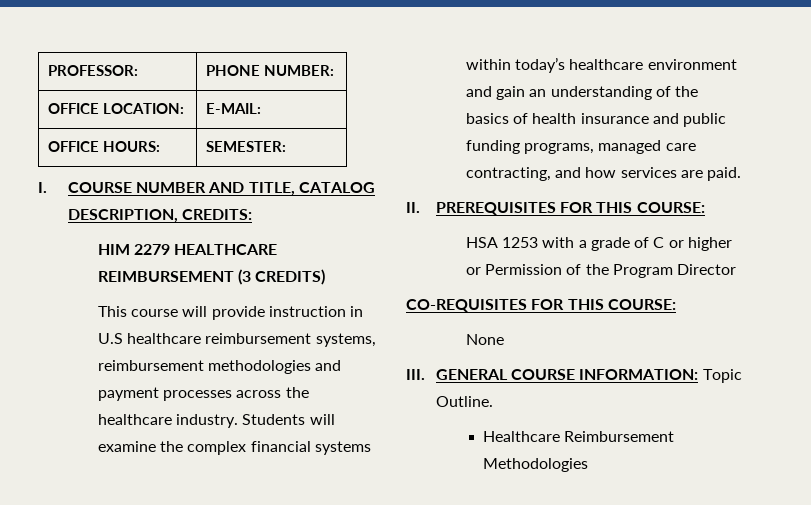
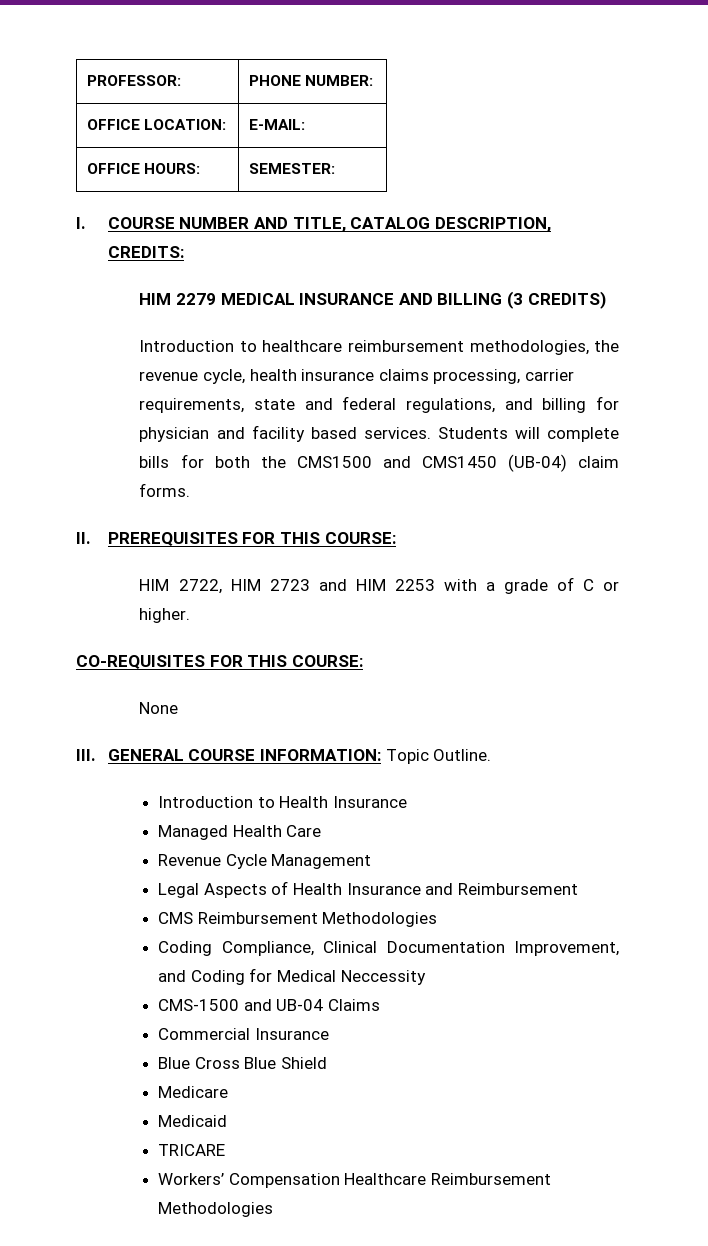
[174,244,278,255] [97,269,326,285] [97,306,364,320] [97,333,376,347] [97,360,342,374] [97,387,309,401] [97,414,335,428] [97,441,371,455] [465,57,737,73] [465,86,699,100] [465,113,727,127] [465,140,696,154] [465,167,742,181] HEALTHCARE REIMBURSEMENT (3 CREDITS) // This course will provide instruction in U.S healthcare reimbursement systems, reimbursement methodologies and payment processes across the healthcare industry. Students will examine the complex financial systems within today’s healthcare environment and gain an understanding of the basics of health insurance and public funding programs, managed care contracting, and how services are paid. -> [220,291,606,309] [139,340,619,355] [139,369,575,384] [139,396,619,413] [139,425,619,442] [139,454,619,472] [139,483,191,497] MEDICAL INSURANCE AND BILLING (3 CREDITS) // Introduction to healthcare reimbursement methodologies, the revenue cycle, health insurance claims processing, carrier requirements, state and federal regulations, and billing for physician and facility based services. Students will complete bills for both the CMS1500 and CMS1450 (UB-04) claim forms.
[465,237,538,248] HSA 1253 -> [139,579,435,594] HIM 2722, HIM 2723 and HIM 2253
[688,237,733,251] [465,264,737,278] higher or Permission of the Program Director -> [139,608,191,623] higher.
(493, 401) none -> [158,796,407,808] [158,825,322,840] [158,854,372,869] [158,881,578,898] [158,912,438,927] [158,941,619,956] [158,968,426,985] [158,999,380,1011] [158,1028,329,1040] [158,1057,327,1069] [158,1086,229,1098] [158,1115,228,1127] [158,1144,226,1156] [158,1173,340,1188] Introduction to Health Insurance // Managed Health Care // Revenue Cycle Management // Legal Aspects of Health Insurance and Reimbursement // CMS Reimbursement Methodologies // Coding Compliance, Clinical Documentation Improvement, and Coding for Medical Neccessity // CMS-1500 and UB-04 Claims // Commercial Insurance // Blue Cross Blue Shield // Medicare // Medicaid // TRICARE // Workers’ Compensation

